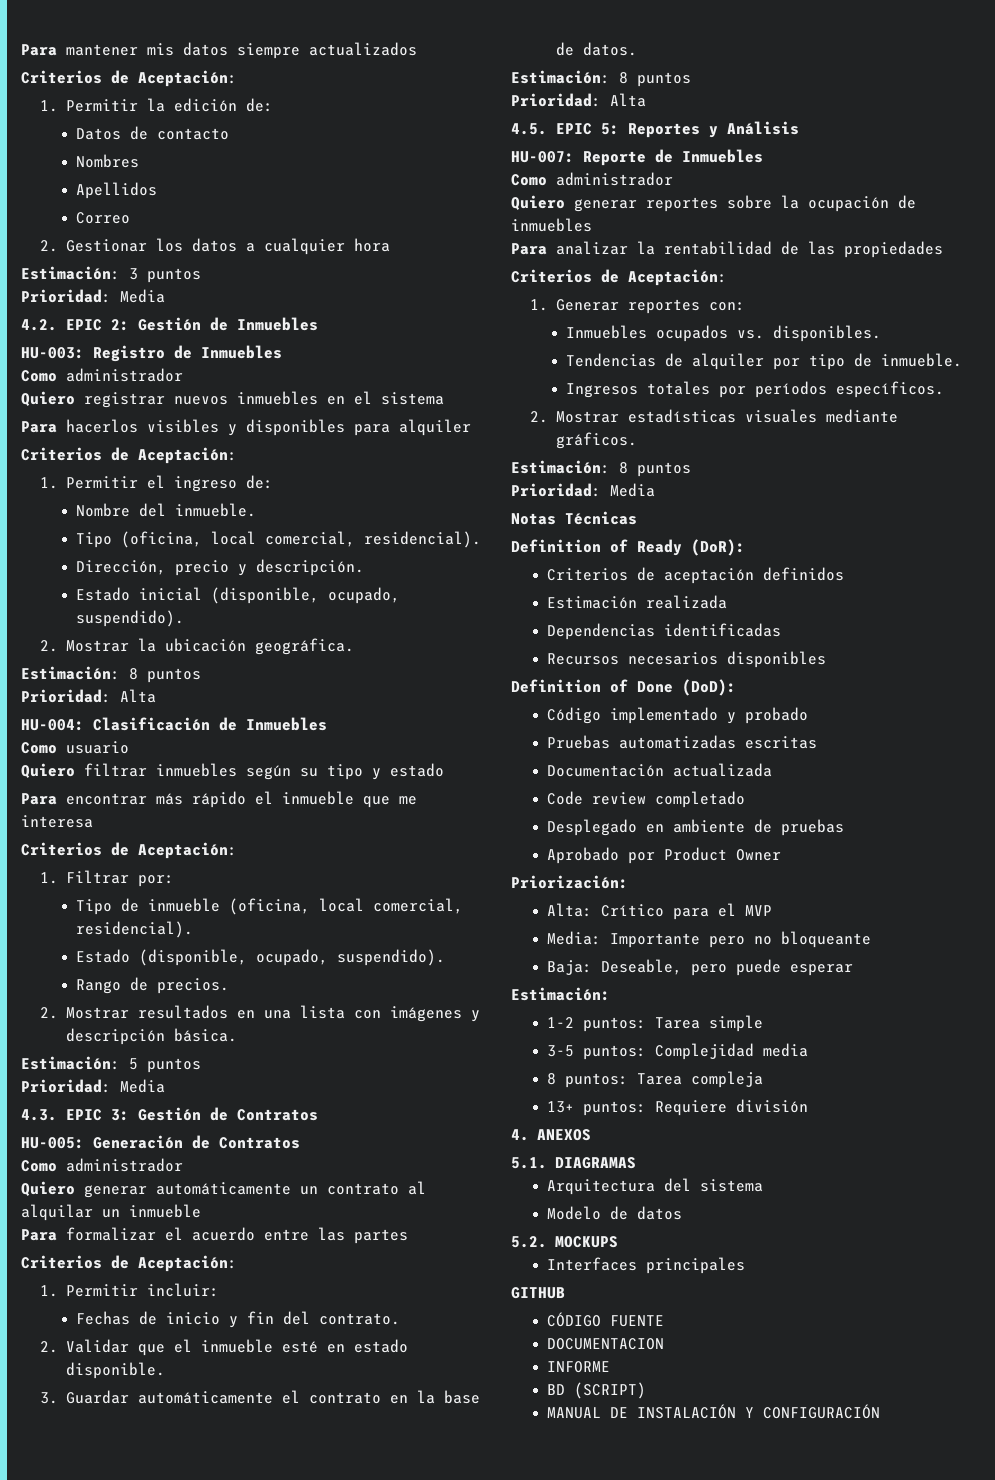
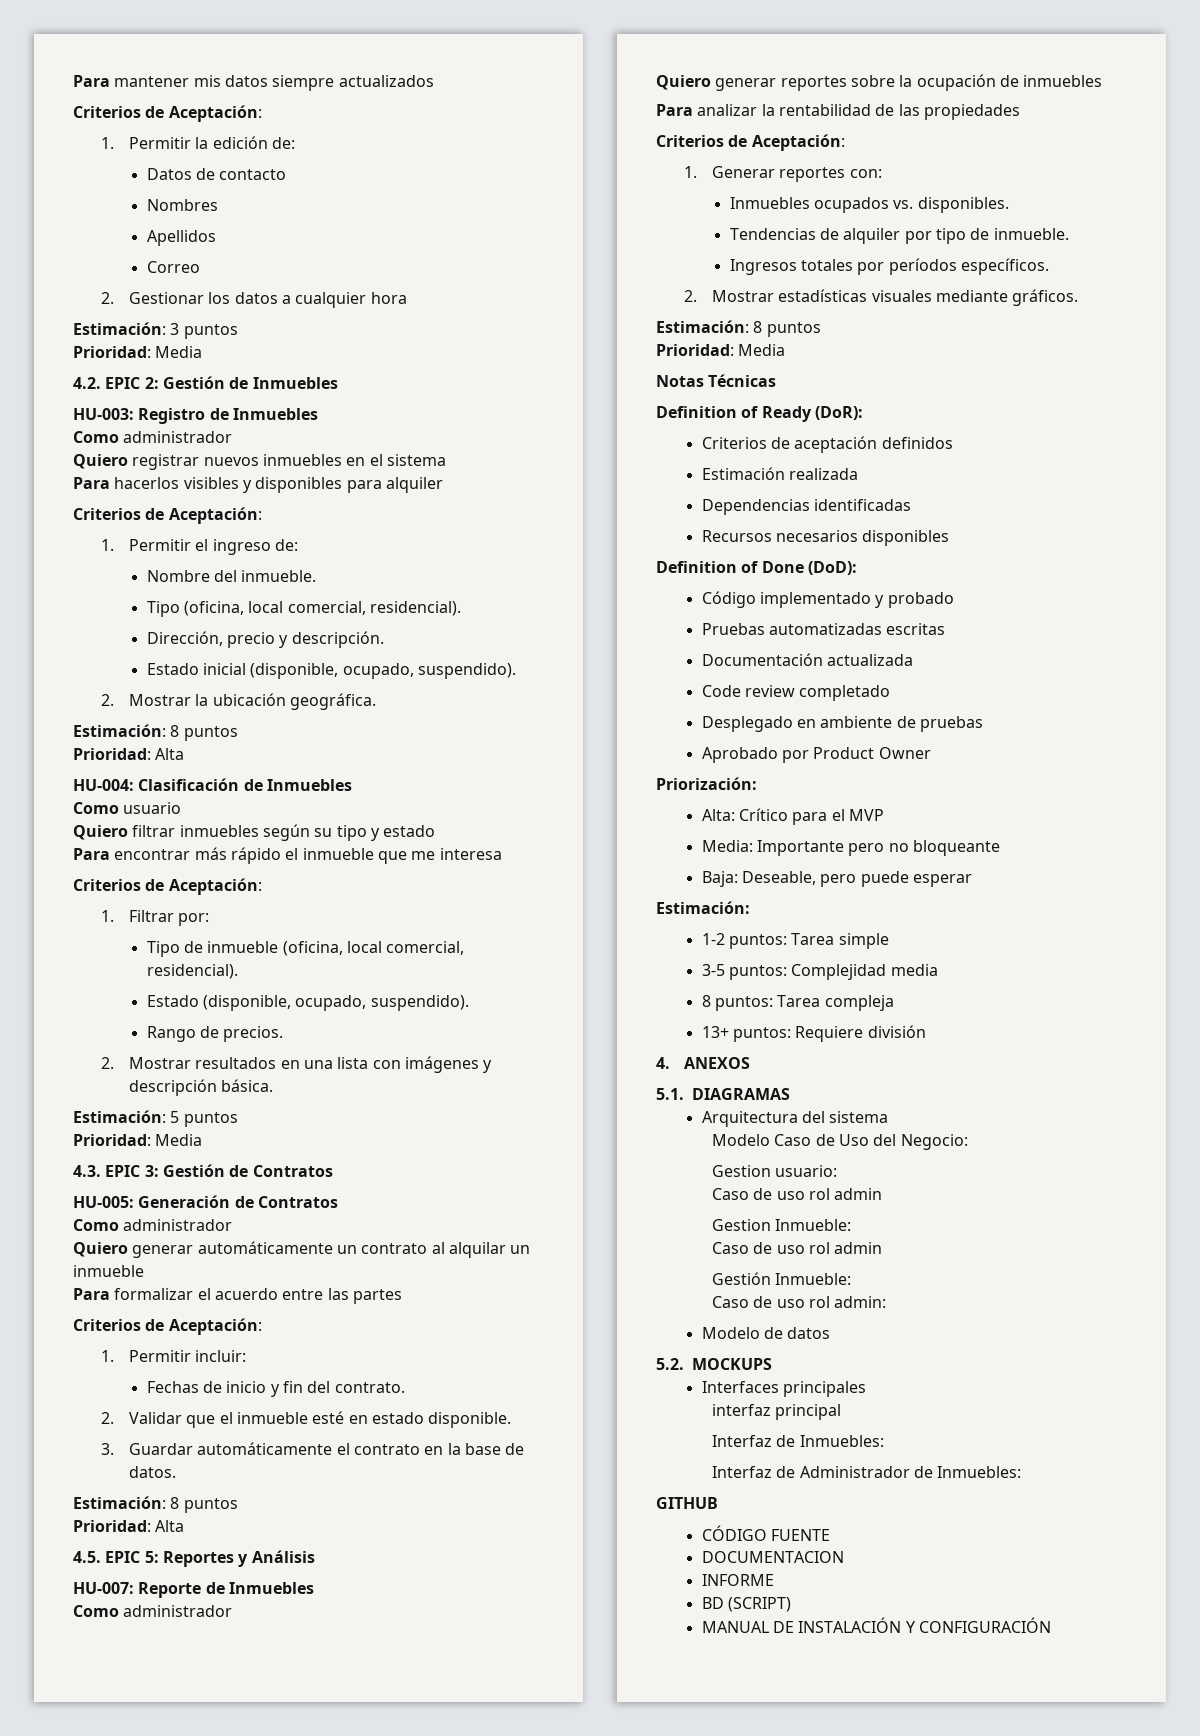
(763, 1185) none -> [712,1134,968,1150] [712,1165,838,1177] [712,1188,883,1200] [712,1219,852,1231] [712,1242,883,1254] [712,1272,852,1285] [712,1296,887,1308] // Modelo Caso de Uso del Negocio: // Gestion usuario: // Caso de uso rol admin // Gestion Inmueble: // Caso de uso rol admin // Gestión Inmueble: // Caso de uso rol admin:
(745, 1265) none -> [712,1404,842,1420] [712,1435,884,1447] [712,1466,1022,1478] // interfaz principal // Interfaz de Inmuebles: // Interfaz de Administrador de Inmuebles:

